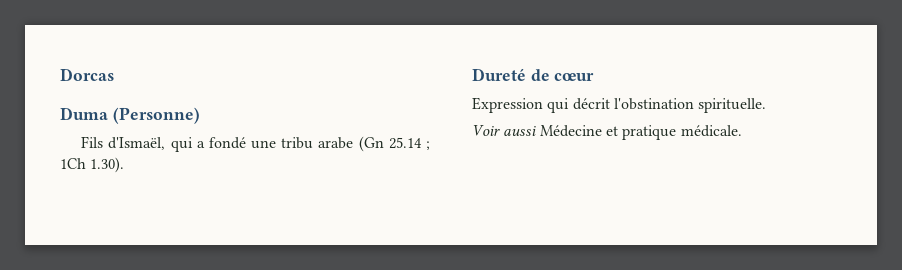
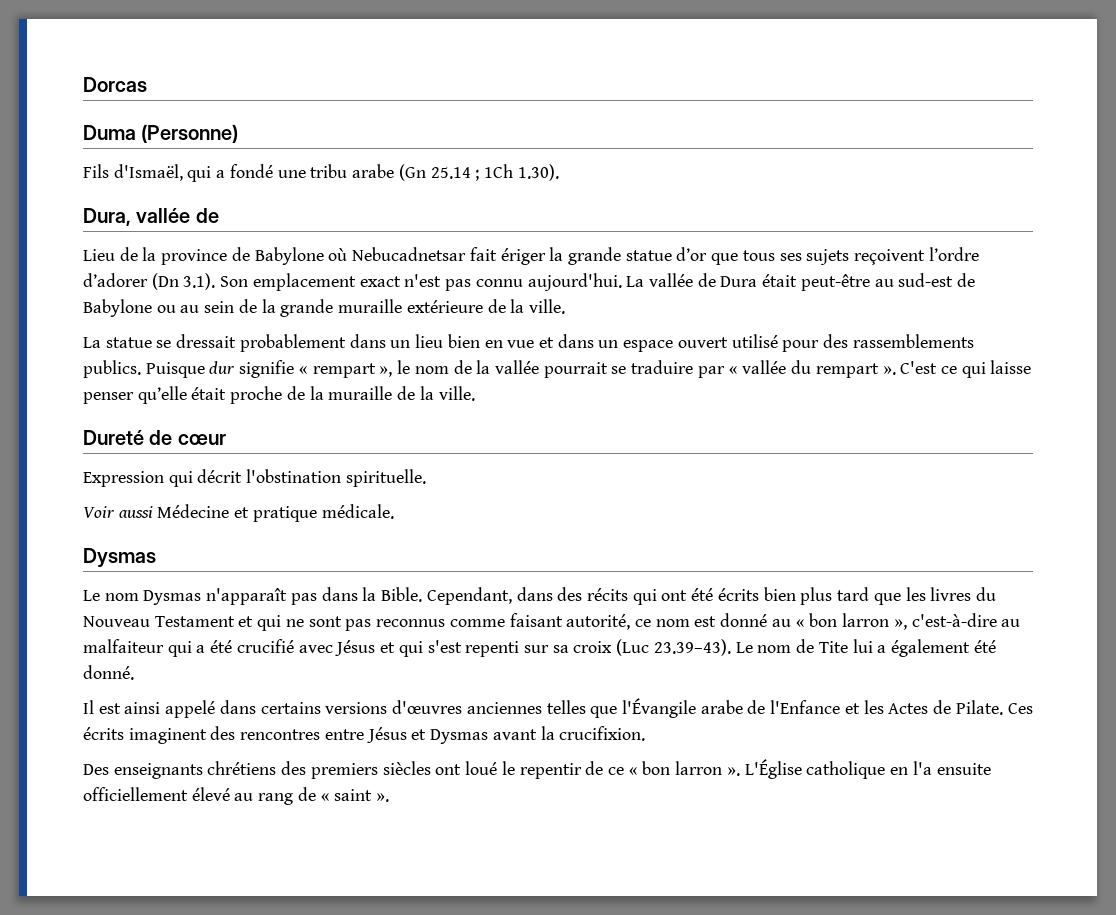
(125, 165) none -> [83,208,219,226] [83,247,979,265] [83,273,976,291] [83,299,565,317] [83,334,974,352] [83,360,1032,378] [83,386,475,404] // Dura, vallée de // Lieu de la province de Babylone où Nebucadnetsar fait ériger la grande statue d’or que tous ses sujets reçoivent l’ordre d’adorer (Dn 3.1). Son emplacement exact n'est pas connu aujourd'hui. La vallée de Dura était peut-être au sud-est de Babylone ou au sein de la grande muraille extérieure de la ville. // La statue se dressait probablement dans un lieu bien en vue et dans un espace ouvert utilisé pour des rassemblements publics. Puisque dur signifie « rempart », le nom de la vallée pourrait se traduire par « vallée du rempart ». C'est ce qui laisse penser qu’elle était proche de la muraille de la ville.
(742, 131) none -> [83,548,156,568] [83,587,996,605] [83,613,1021,631] [83,639,996,657] [83,665,134,680] [83,698,1033,718] [83,726,646,744] [83,759,991,779] [83,787,390,805] // Dysmas // Le nom Dysmas n'apparaît pas dans la Bible. Cependant, dans des récits qui ont été écrits bien plus tard que les livres du Nouveau Testament et qui ne sont pas reconnus comme faisant autorité, ce nom est donné au « bon larron », c'est-à-dire au malfaiteur qui a été crucifié avec Jésus et qui s'est repenti sur sa croix (Luc 23.39–43). Le nom de Tite lui a également été donné. // Il est ainsi appelé dans certains versions d'œuvres anciennes telles que l'Évangile arabe de l'Enfance et les Actes de Pilate. Ces écrits imaginent des rencontres entre Jésus et Dysmas avant la crucifixion. // Des enseignants chrétiens des premiers siècles ont loué le repentir de ce « bon larron ». L'Église catholique en l'a ensuite officiellement élevé au rang de « saint ».

